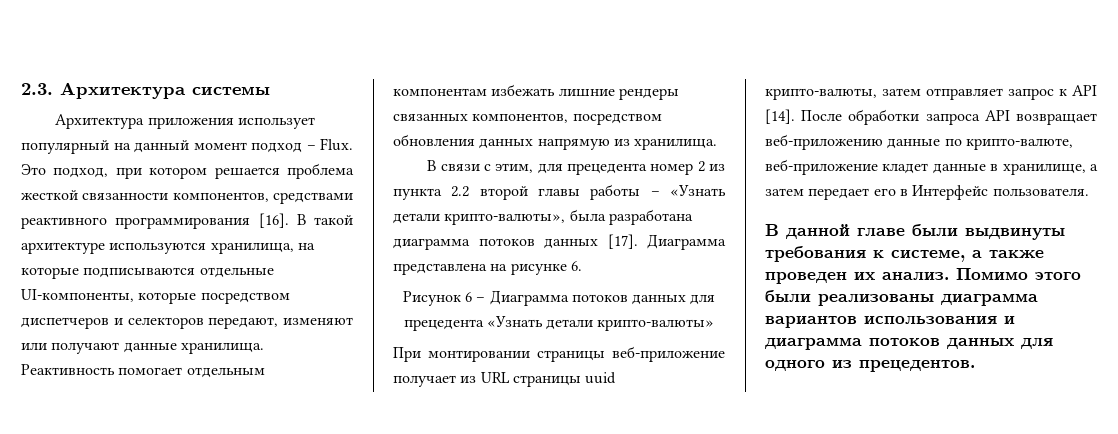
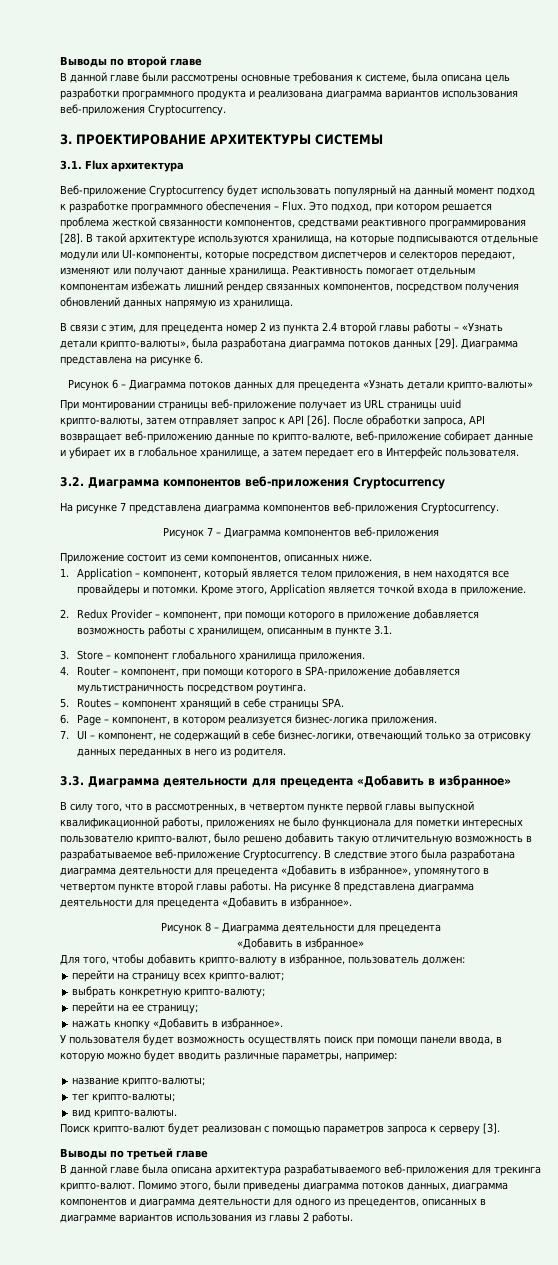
[21,82,270,99] [55,114,315,129] 2.3. Архитектура системы // Архитектура приложения использует -> [60,56,202,68] [60,72,510,84] [60,88,518,100] [60,104,226,116] [60,134,383,145] [60,160,184,172] [60,185,331,197] Выводы по второй главе // В данной главе были рассмотрены основные требования к системе, была описана цель разработки программного продукта и реализована диаграмма вариантов использования веб-приложения Cryptocurrency. // 3. ПРОЕКТИРОВАНИЕ АРХИТЕКТУРЫ СИСТЕМЫ // 3.1. Flux архитектура // Веб-приложение Cryptocurrency будет использовать
(302, 147) none -> [60,201,271,213] к разработке программного обеспечения
[258,213,289,228] [16]. -> [60,233,83,244] [28].
(274, 272) none -> [60,251,119,261] модули или
[558,88,679,100] лишние рендеры -> [184,281,263,293] лишний рендер
[393,134,475,146] обновления -> [465,283,519,293] [60,297,120,307] получения обновлений
[451,186,470,197] 2.2 -> [322,322,337,331] 2.4
[607,234,638,249] [17]. -> [435,338,458,349] [29].
[765,109,795,124] [14]. -> [307,415,330,426] [26].
[925,113,980,125] запроса -> [423,417,466,427] запроса,
[882,163,999,174] кладет данные в -> [444,431,533,443] [60,447,197,459] собирает данные и убирает их в глобальное
[765,224,1065,240] [765,246,1044,262] [765,268,1081,284] [765,290,1038,306] [765,316,1015,328] [765,338,1053,350] [765,360,975,372] В данной главе были выдвинуты требования к системе, а также проведен их анализ. Помимо этого были реализованы диаграмма вариантов использования и диаграмма потоков данных для одного из прецедентов. -> [60,476,445,489] [60,502,499,514] [162,527,439,539] [60,552,372,564] [60,568,509,580] [76,584,526,596] [60,609,479,621] [76,625,392,637] [60,650,365,662] [60,666,460,678] [76,684,306,694] [60,698,344,710] [60,714,437,726] [60,730,531,742] [76,748,286,758] [60,775,511,788] [60,801,474,813] [60,817,523,829] [60,833,532,845] [60,849,515,861] [60,865,489,877] [60,881,474,893] [60,897,352,909] [160,922,441,934] [237,938,364,950] [60,954,465,966] [72,970,285,982] [72,986,266,998] [72,1002,199,1014] [72,1018,284,1030] [60,1034,502,1046] [60,1050,397,1062] [72,1077,206,1087] [72,1093,176,1103] [72,1109,178,1119] [60,1123,500,1135] [60,1148,208,1160] [60,1164,541,1176] [60,1180,508,1192] [60,1198,486,1208] [60,1212,353,1224] 3.2. Диаграмма компонентов веб-приложения Cryptocurrency // На рисунке 7 представлена диаграмма компонентов веб-приложения Cryptocurrency. // Рисунок 7 – Диаграмма компонентов веб-приложения // Приложение состоит из семи компонентов, описанных ниже. // 1. Application – компонент, который является телом приложения, в нем находятся все провайдеры и потомки. Кроме этого, Application является точкой входа в приложение. // 2. Redux Provider – компонент, при помощи которого в приложение добавляется возможность работы с хранилищем, описанным в пункте 3.1. // 3. Store – компонент глобального хранилища приложения. // 4. Router – компонент, при помощи которого в SPA-приложение добавляется мультистраничность посредством роутинга. // 5. Routes – компонент хранящий в себе страницы SPA. // 6. Page – компонент, в котором реализуется бизнес-логика приложения. // 7. UI – компонент, не содержащий в себе бизнес-логики, отвечающий только за отрисовку данных переданных в него из родителя. // 3.3. Диаграмма деятельности для прецедента «Добавить в избранное» // В силу того, что в рассмотренных, в четвертом пункте первой главы выпускной квалификационной работы, приложениях не было функционала для пометки интересных пользователю крипто-валют, было решено добавить такую отличительную возможность в разрабатываемое веб-приложение Cryptocurrency. В следствие этого была разработана диаграмма деятельности для прецедента «Добавить в избранное», упомянутого в четвертом пункте второй главы работы. На рисунке 8 представлена диаграмма деятельности для прецедента «Добавить в избранное». // Рисунок 8 – Диаграмма деятельности для прецедента // «Добавить в избранное» // Для того, чтобы добавить крипто-валюту в избранное, пользователь должен: // перейти на страницу всех крипто-валют; // выбрать конкретную крипто-валюту; // перейти на ее страницу; // нажать кнопку «Добавить в избранное». // У пользователя будет возможность осуществлять поиск при помощи панели ввода, в которую можно будет вводить различные параметры, например: // название крипто-валюты; // тег крипто-валюты; // вид крипто-валюты. // Поиск крипто-валют будет реализован с помощью параметров запроса к серверу [3]. // Выводы по третьей главе // В данной главе была описана архитектура разрабатываемого веб-приложения для трекинга крипто-валют. Помимо этого, были приведены диаграмма потоков данных, диаграмма компонентов и диаграмма деятельности для одного из прецедентов, описанных в диаграмме вариантов использования из главы 2 работы.

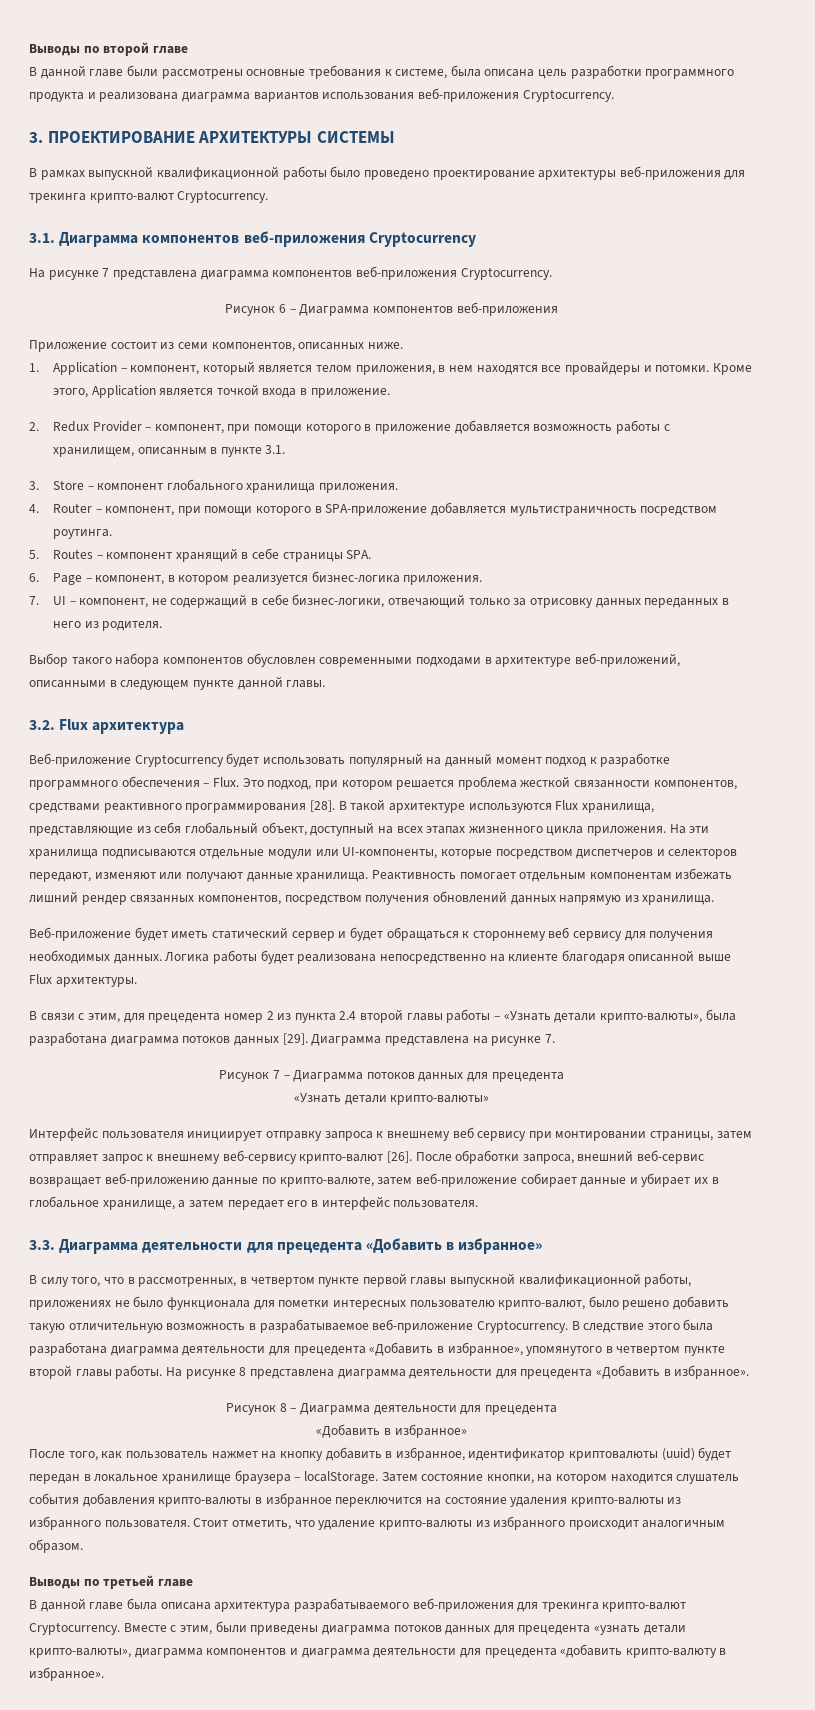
[60,160,184,172] [60,185,535,197] [60,201,492,213] [60,217,526,229] [60,233,538,245] [60,249,515,261] [60,265,475,277] [60,281,519,293] [60,297,293,309] [60,322,503,334] [60,338,518,350] [60,354,203,366] [68,379,533,391] [60,399,461,411] [60,415,485,427] [60,431,533,443] [60,447,519,459] [60,477,84,487] 3.1. Flux архитектура // Веб-приложение Cryptocurrency будет использовать популярный на данный момент подход к разработке программного обеспечения – Flux. Это подход, при котором решается проблема жесткой связанности компонентов, средствами реактивного программирования [28]. В такой архитектуре используются хранилища, на которые подписываются отдельные модули или UI-компоненты, которые посредством диспетчеров и селекторов передают, изменяют или получают данные хранилища. Реактивность помогает отдельным компонентам избежать лишний рендер связанных компонентов, посредством получения обновлений данных напрямую из хранилища. // В связи с этим, для прецедента номер 2 из пункта 2.4 второй главы работы – «Узнать детали крипто-валюты», была разработана диаграмма потоков данных [29]. Диаграмма представлена на рисунке 6. // Рисунок 6 – Диаграмма потоков данных для прецедента «Узнать детали крипто-валюты» // При монтировании страницы веб-приложение получает из URL страницы uuid крипто-валюты, затем отправляет запрос к API [26]. После обработки запроса, API возвращает веб-приложению данные по крипто-валюте, веб-приложение собирает данные и убирает их в глобальное хранилище, а затем передает его в Интерфейс пользователя. // 3.2. -> [29,166,746,180] [29,190,269,203] [29,233,55,243] В рамках выпускной квалификационной работы было проведено проектирование архитектуры веб-приложения для трекинга крипто-валют Cryptocurrency. // 3.1.
[206,527,213,536] 7 -> [279,304,287,313] 6
(286, 753) none -> [29,653,680,667] [29,676,326,690] [29,719,185,734] [29,753,671,767] [29,776,737,790] [29,799,654,813] [29,822,710,836] [29,847,738,859] [29,868,733,882] [29,891,715,905] [29,927,714,941] [29,950,732,964] [29,974,137,987] [29,1009,736,1023] [29,1032,555,1046] [219,1070,564,1082] [293,1093,490,1105] [29,1127,752,1141] [29,1150,705,1164] [29,1173,719,1187] [29,1196,479,1210] // Выбор такого набора компонентов обусловлен современными подходами в архитектуре веб-приложений, описанными в следующем пункте данной главы. // 3.2. Flux архитектура // Веб-приложение Cryptocurrency будет использовать популярный на данный момент подход к разработке программного обеспечения – Flux. Это подход, при котором решается проблема жесткой связанности компонентов, средствами реактивного программирования [28]. В такой архитектуре используются Flux хранилища, представляющие из себя глобальный объект, доступный на всех этапах жизненного цикла приложения. На эти хранилища подписываются отдельные модули или UI-компоненты, которые посредством диспетчеров и селекторов передают, изменяют или получают данные хранилища. Реактивность помогает отдельным компонентам избежать лишний рендер связанных компонентов, посредством получения обновлений данных напрямую из хранилища. // Веб-приложение будет иметь статический сервер и будет обращаться к стороннему веб сервису для получения необходимых данных. Логика работы будет реализована непосредственно на клиенте благодаря описанной выше Flux архитектуры. // В связи с этим, для прецедента номер 2 из пункта 2.4 второй главы работы – «Узнать детали крипто-валюты», была разработана диаграмма потоков данных [29]. Диаграмма представлена на рисунке 7. // Рисунок 7 – Диаграмма потоков данных для прецедента // «Узнать детали крипто-валюты» // Интерфейс пользователя инициирует отправку запроса к внешнему веб сервису при монтировании страницы, затем отправляет запрос к внешнему веб-сервису крипто-валют [26]. После обработки запроса, внешний веб-сервис возвращает веб-приложению данные по крипто-валюте, затем веб-приложение собирает данные и убирает их в глобальное хранилище, а затем передает его в интерфейс пользователя.
[60,954,465,966] [72,970,285,982] [72,986,266,998] [72,1002,199,1014] [72,1018,284,1030] [60,1034,502,1046] [60,1050,397,1062] [72,1077,206,1087] [72,1093,176,1103] [72,1109,178,1119] [60,1123,500,1135] Для того, чтобы добавить крипто-валюту в избранное, пользователь должен: // перейти на страницу всех крипто-валют; // выбрать конкретную крипто-валюту; // перейти на ее страницу; // нажать кнопку «Добавить в избранное». // У пользователя будет возможность осуществлять поиск при помощи панели ввода, в которую можно будет вводить различные параметры, например: // название крипто-валюты; // тег крипто-валюты; // вид крипто-валюты. // Поиск крипто-валют будет реализован с помощью параметров запроса к серверу [3]. -> [29,1447,732,1461] [29,1470,740,1484] [29,1493,682,1507] [29,1516,726,1530] [29,1539,83,1553] После того, как пользователь нажмет на кнопку добавить в избранное, идентификатор криптовалюты (uuid) будет передан в локальное хранилище браузера – localStorage. Затем состояние кнопки, на котором находится слушатель события добавления крипто-валюты в избранное переключится на состояние удаления крипто-валюты из избранного пользователя. Стоит отметить, что удаление крипто-валюты из избранного происходит аналогичным образом.
[60,1180,449,1192] крипто-валют. Помимо этого, были приведены диаграмма потоков данных, -> [602,1602,687,1612] [29,1621,686,1635] [29,1648,131,1658] крипто-валют Cryptocurrency. Вместе с этим, были приведены диаграмма потоков данных для прецедента «узнать детали крипто-валюты»,
[295,1198,486,1208] [60,1212,353,1224] одного из прецедентов, описанных в диаграмме вариантов использования из главы 2 работы. -> [484,1644,727,1658] [29,1667,104,1681] прецедента «добавить крипто-валюту в избранное».

